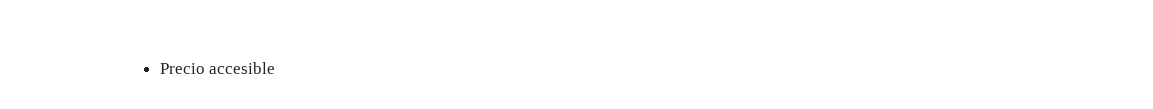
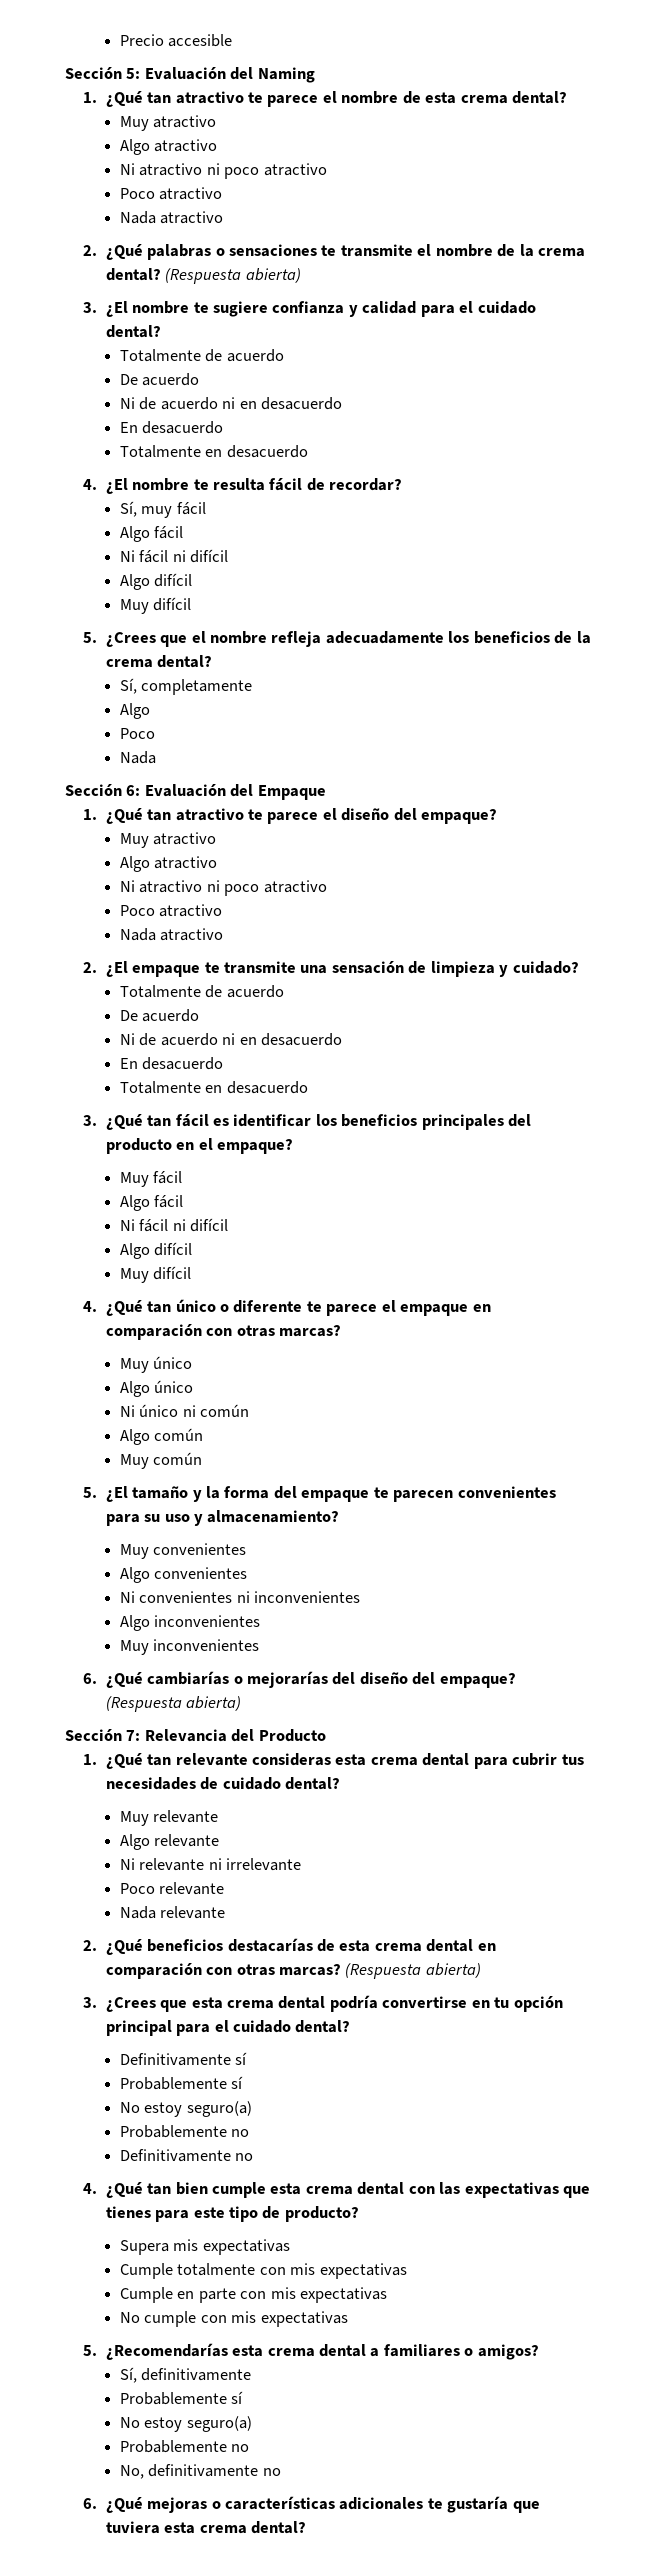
(276, 68) none -> [65,67,315,83] [83,91,568,107] [119,115,217,131] [119,139,218,155] [119,163,327,179] [119,187,223,200] [119,211,224,224] [83,244,586,260] [105,268,301,284] [83,301,536,317] [105,325,161,338] [119,349,284,362] [119,373,200,386] [119,397,343,410] [119,421,224,434] [119,445,308,458] [83,478,403,494] [119,501,206,518] [119,526,184,542] [119,549,229,563] [119,573,193,590] [119,597,192,614] [83,631,591,647] [105,655,213,668] [119,678,253,695] [119,703,150,719] [119,728,155,739] [119,751,156,764] [65,784,326,800] [83,808,498,824] [119,832,217,848] [119,856,218,872] [119,880,327,896] [119,904,223,917] [119,928,224,941] [83,961,579,977] [119,985,284,998] [119,1009,200,1022] [119,1033,343,1046] [119,1057,224,1070] [119,1081,308,1094] [83,1114,532,1130] [105,1138,293,1154] [119,1171,183,1187] [119,1195,184,1211] [119,1218,229,1232] [119,1242,193,1259] [119,1266,192,1283] [83,1299,491,1316] [105,1324,341,1340] [119,1356,193,1373] [119,1380,194,1397] [119,1404,250,1417] [119,1428,204,1445] [119,1452,203,1469] [83,1486,556,1502] [105,1510,340,1526] [119,1543,247,1559] [119,1567,248,1583] [119,1591,361,1603] [119,1615,261,1631] [119,1639,260,1655] [83,1671,516,1688] [105,1696,242,1712] [65,1729,326,1742] [83,1753,584,1769] [105,1777,340,1790] [119,1810,219,1826] [119,1834,220,1850] [119,1858,302,1871] [119,1882,225,1895] [119,1906,226,1919] [83,1938,496,1955] [105,1963,481,1979] [83,1995,563,2012] [105,2020,351,2036] [119,2052,248,2066] [119,2076,244,2090] [119,2101,252,2117] [119,2125,250,2138] [119,2149,254,2162] [83,2182,591,2198] [105,2206,359,2222] [119,2239,290,2255] [119,2263,407,2279] [119,2287,388,2303] [119,2311,348,2327] [83,2343,539,2360] [119,2367,252,2383] [119,2391,244,2405] [119,2416,252,2432] [119,2440,250,2453] [119,2464,281,2479] [83,2496,540,2513] [105,2521,306,2534] // Sección 5: Evaluación del Naming // 1. ¿Qué tan atractivo te parece el nombre de esta crema dental? // Muy atractivo // Algo atractivo // Ni atractivo ni poco atractivo // Poco atractivo // Nada atractivo // 2. ¿Qué palabras o sensaciones te transmite el nombre de la crema dental? (Respuesta abierta) // 3. ¿El nombre te sugiere confianza y calidad para el cuidado dental? // Totalmente de acuerdo // De acuerdo // Ni de acuerdo ni en desacuerdo // En desacuerdo // Totalmente en desacuerdo // 4. ¿El nombre te resulta fácil de recordar? // Sí, muy fácil // Algo fácil // Ni fácil ni difícil // Algo difícil // Muy difícil // 5. ¿Crees que el nombre refleja adecuadamente los beneficios de la crema dental? // Sí, completamente // Algo // Poco // Nada // Sección 6: Evaluación del Empaque // 1. ¿Qué tan atractivo te parece el diseño del empaque? // Muy atractivo // Algo atractivo // Ni atractivo ni poco atractivo // Poco atractivo // Nada atractivo // 2. ¿El empaque te transmite una sensación de limpieza y cuidado? // Totalmente de acuerdo // De acuerdo // Ni de acuerdo ni en desacuerdo // En desacuerdo // Totalmente en desacuerdo // 3. ¿Qué tan fácil es identificar los beneficios principales del producto en el empaque? // Muy fácil // Algo fácil // Ni fácil ni difícil // Algo difícil // Muy difícil // 4. ¿Qué tan único o diferente te parece el empaque en comparación con otras marcas? // Muy único // Algo único // Ni único ni común // Algo común // Muy común // 5. ¿El tamaño y la forma del empaque te parecen convenientes para su uso y almacenamiento? // Muy convenientes // Algo convenientes // Ni convenientes ni inconvenientes // Algo inconvenientes // Muy inconvenientes // 6. ¿Qué cambiarías o mejorarías del diseño del empaque? (Respuesta abierta) // Sección 7: Relevancia del Producto // 1. ¿Qué tan relevante consideras esta crema dental para cubrir tus necesidades de cuidado dental? // Muy relevante // Algo relevante // Ni relevante ni irrelevante // Poco relevante // Nada relevante // 2. ¿Qué beneficios destacarías de esta crema dental en comparación con otras marcas? (Respuesta abierta) // 3. ¿Crees que esta crema dental podría convertirse en tu opción principal para el cuidado dental? // Definitivamente sí // Probablemente sí // No estoy seguro(a) // Probablemente no // Definitivamente no // 4. ¿Qué tan bien cumple esta crema dental con las expectativas que tienes para este tipo de producto? // Supera mis expectativas // Cumple totalmente con mis expectativas // Cumple en parte con mis expectativas // No cumple con mis expectativas // 5. ¿Recomendarías esta crema dental a familiares o amigos? // Sí, definitivamente // Probablemente sí // No estoy seguro(a) // Probablemente no // No, definitivamente no // 6. ¿Qué mejoras o características adicionales te gustaría que tuviera esta crema dental?

